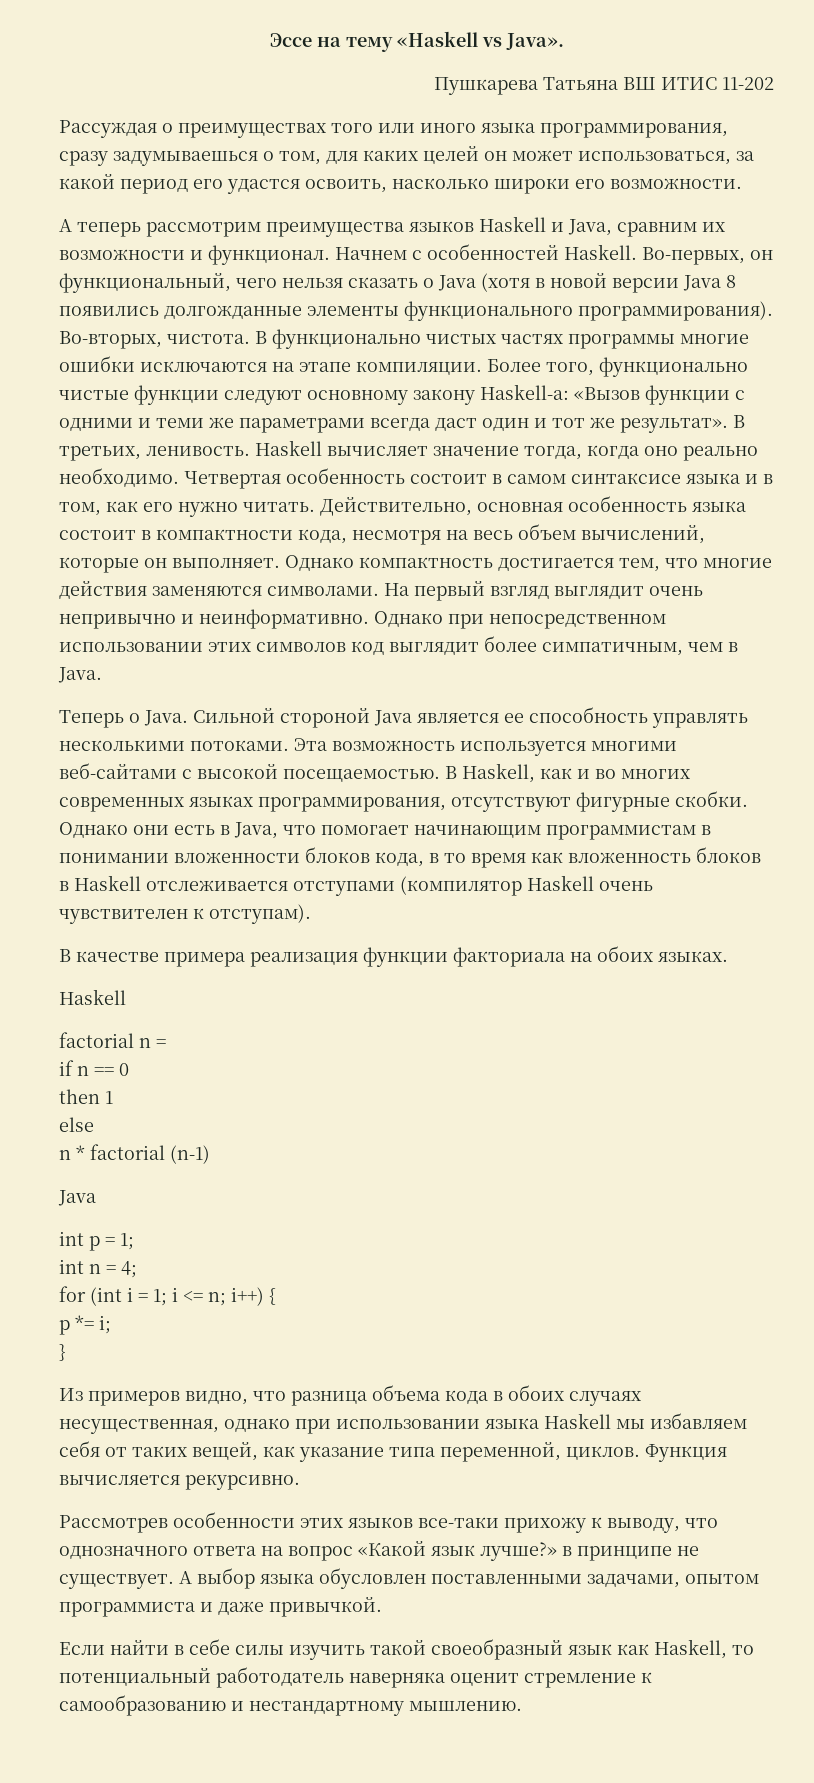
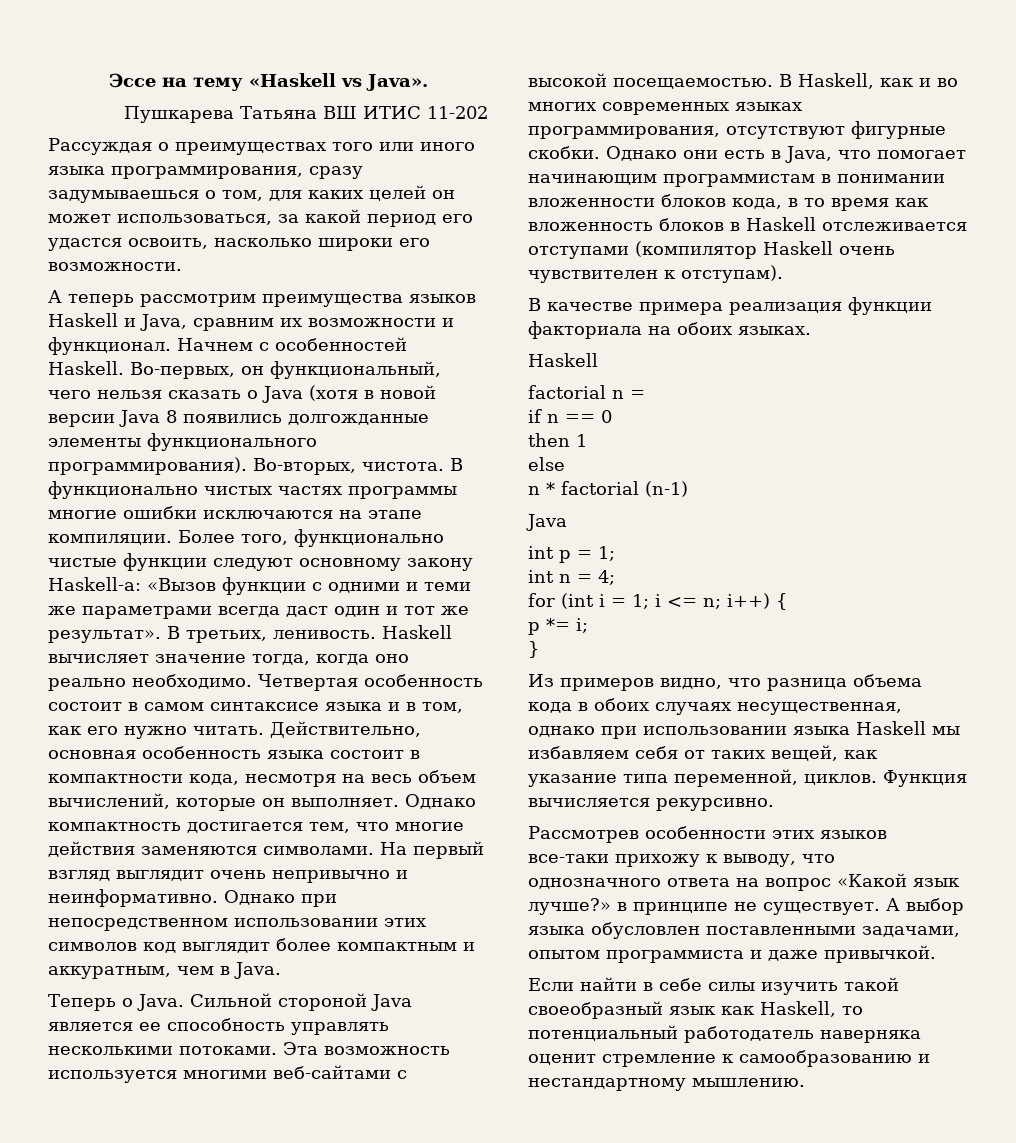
[542,642,683,656] симпатичным, -> [337,942,475,951] [48,966,171,979] компактным и аккуратным,

